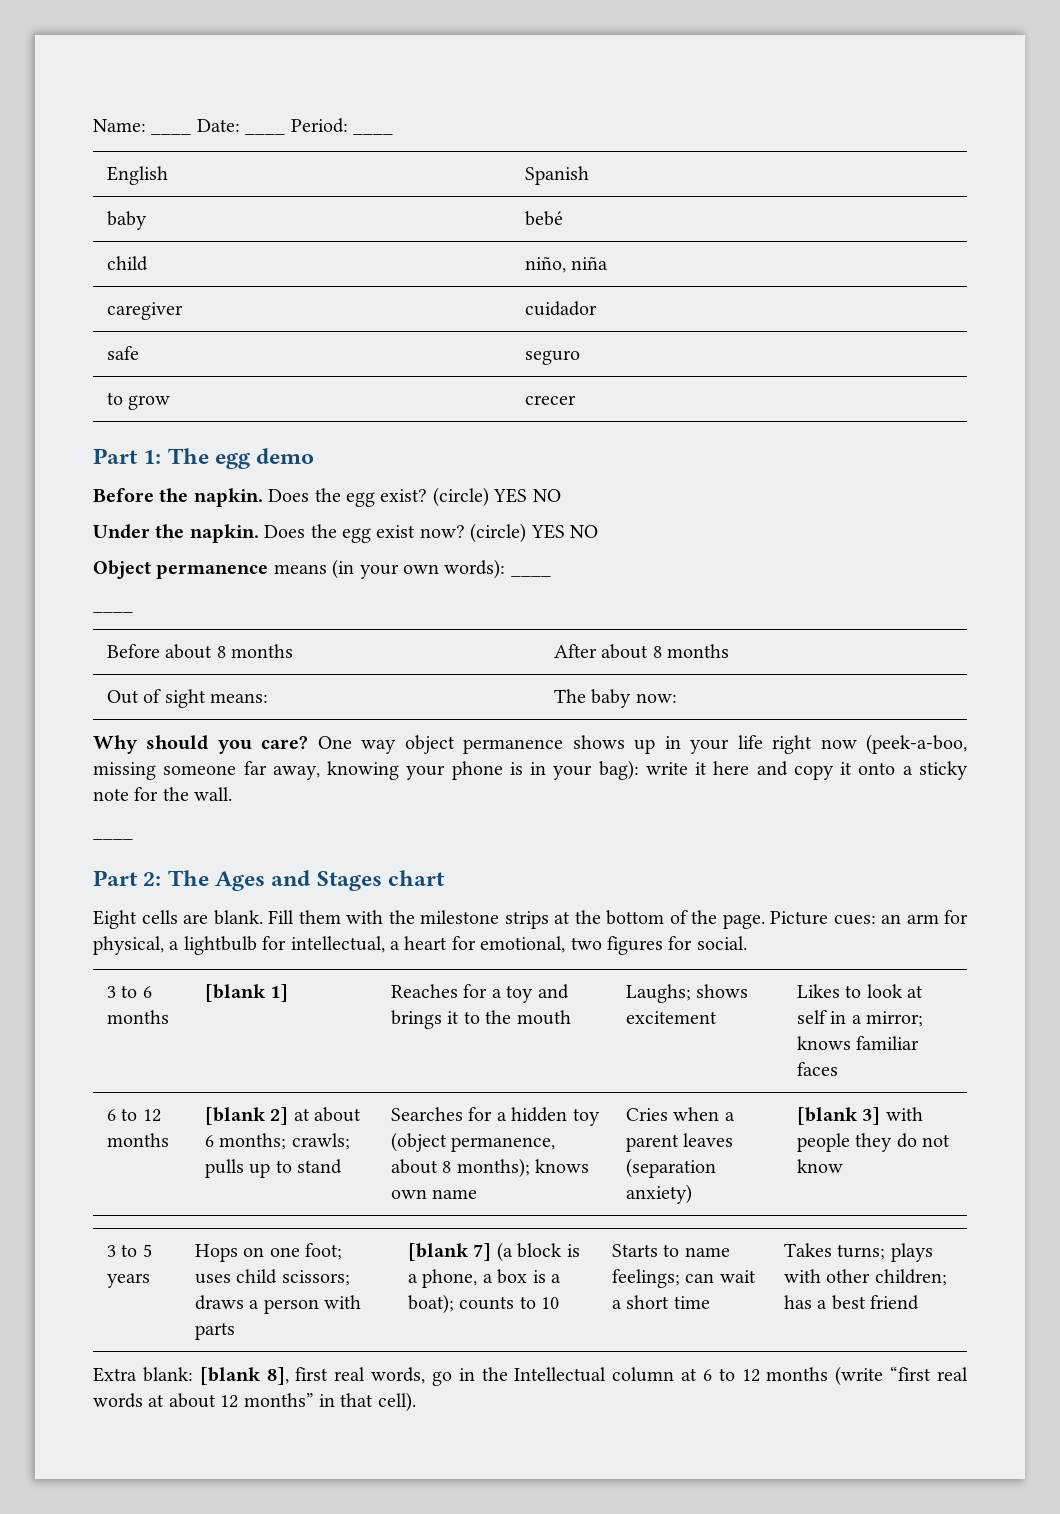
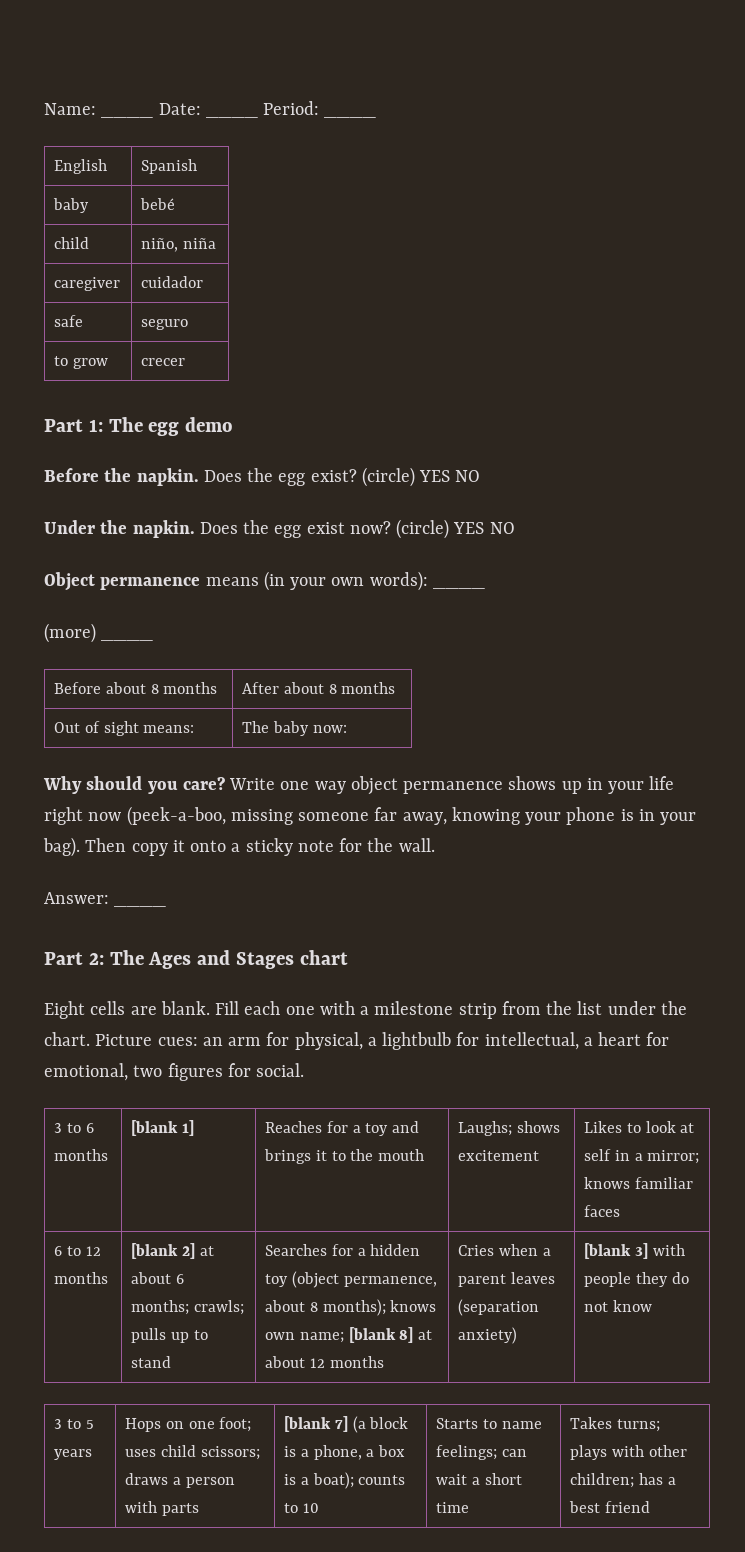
(551, 575) none -> [44,623,96,643] (more)
[317,736,352,749] One -> [229,778,310,790] Write one
[598,760,788,780] bag): write it here and -> [43,837,127,857] bag). Then
(233, 794) none -> [44,892,109,904] Answer:
[298,910,765,929] them with the milestone strips at the bottom of the page. -> [244,1001,687,1019] [44,1032,90,1046] each one with a milestone strip from the list under the chart.
[432,1189,478,1199] name -> [299,1327,433,1343] [265,1356,384,1368] name; [blank 8] at about 12 months
[93,1366,969,1386] [93,1392,416,1412] // Extra blank: [blank 8], first real words, go in the Intellectual column at 6 to 12 months (write “first real words at about 12 months” in that cell). -> (650, 1507) none

